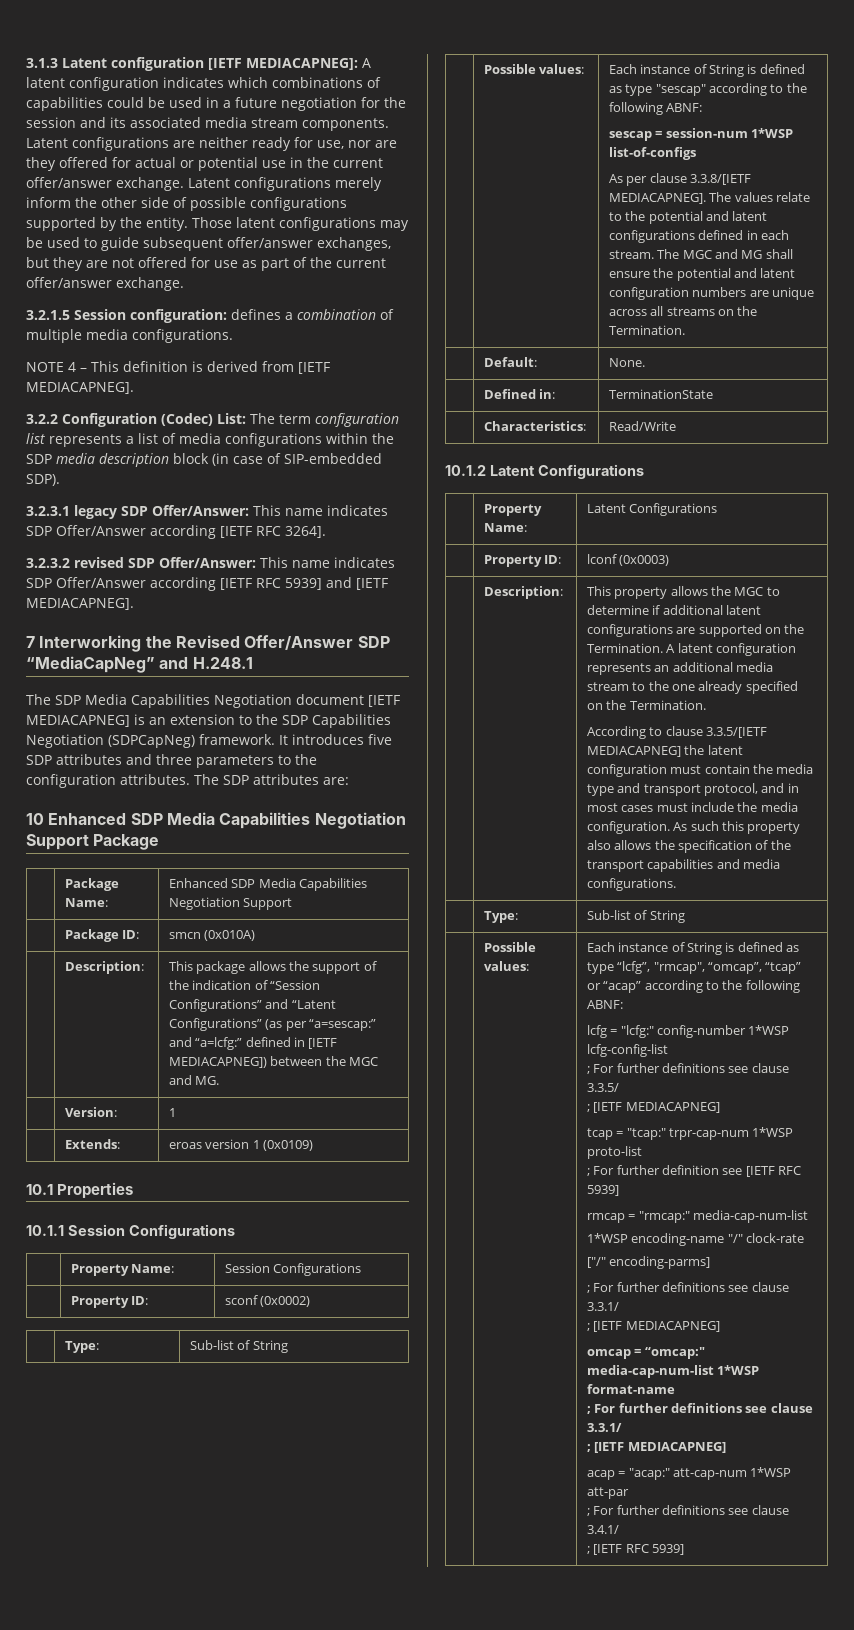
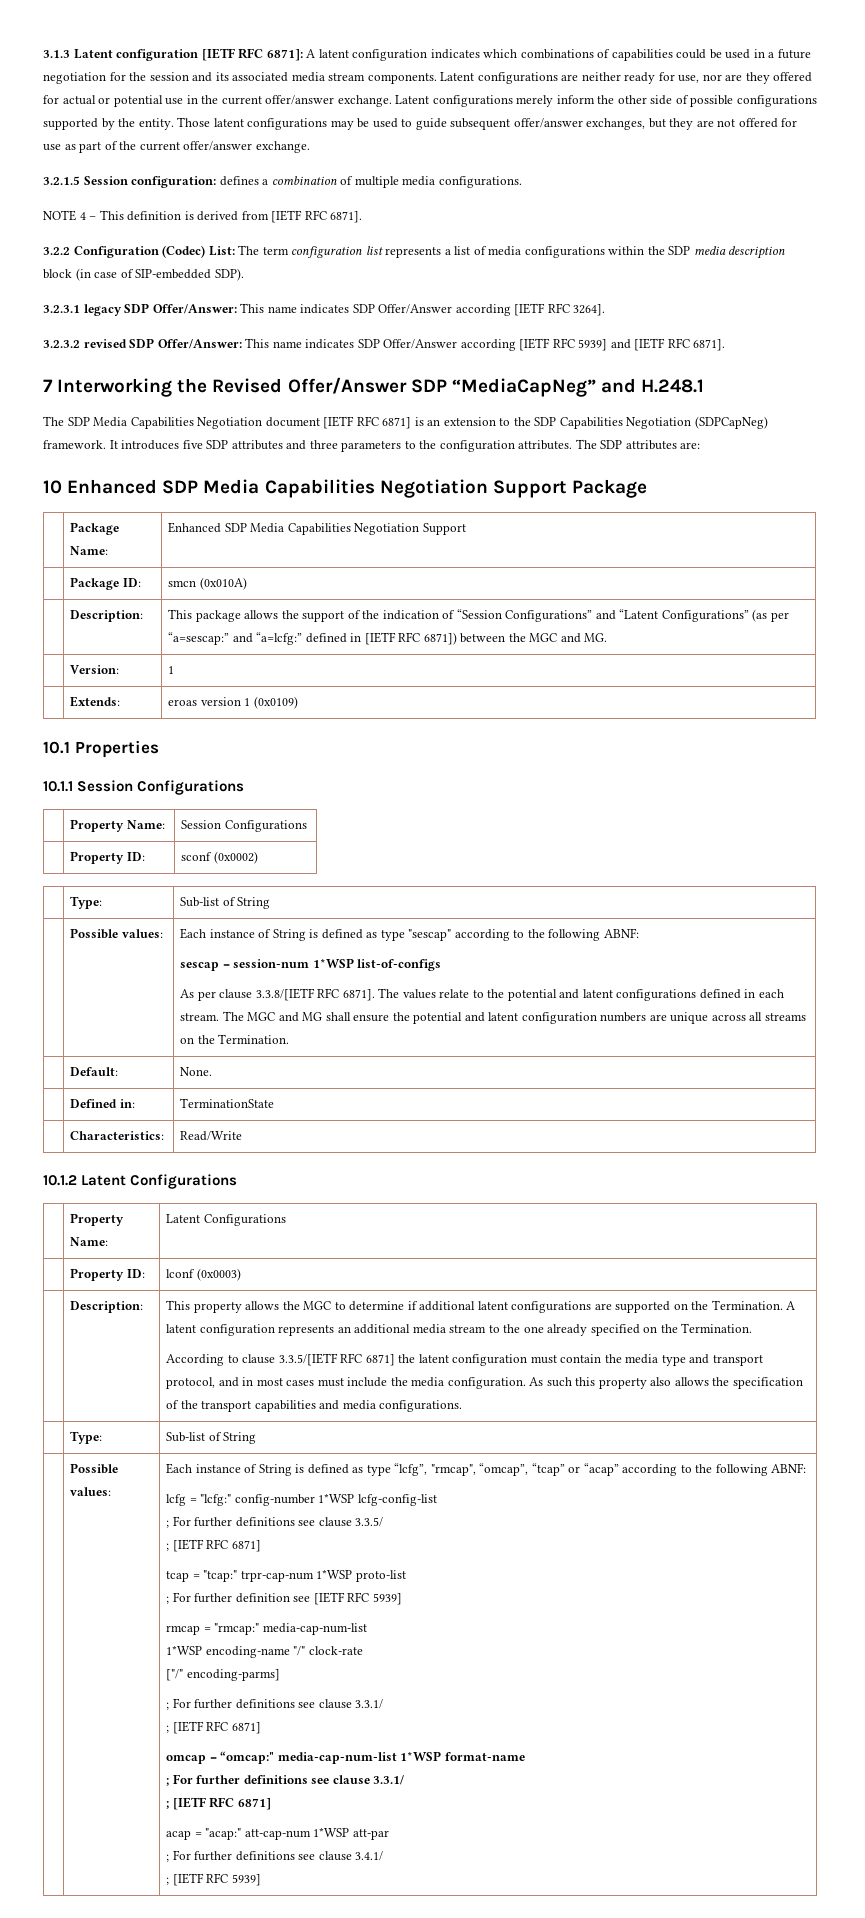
[246,58,358,70] MEDIACAPNEG]: -> [238,48,303,61] RFC 6871]:
[26,382,134,394] MEDIACAPNEG]. -> [304,210,363,223] RFC 6871].
[26,598,134,610] MEDIACAPNEG]. -> [667,338,726,351] RFC 6871].
[26,715,130,727] MEDIACAPNEG] -> [356,416,412,429] RFC 6871]
[168,1057,267,1068] MEDIACAPNEG]) -> [398,632,457,645] RFC 6871])
[608,193,706,204] MEDIACAPNEG]. -> [317,988,375,1001] RFC 6871].
[586,746,681,757] MEDIACAPNEG] -> [340,1353,395,1366] RFC 6871]
[625,1102,720,1113] MEDIACAPNEG] -> [206,1539,261,1552] RFC 6871]
[625,1321,720,1332] MEDIACAPNEG] -> [206,1721,261,1734] RFC 6871]
[627,1442,726,1453] MEDIACAPNEG] -> [209,1797,271,1810] RFC 6871]

